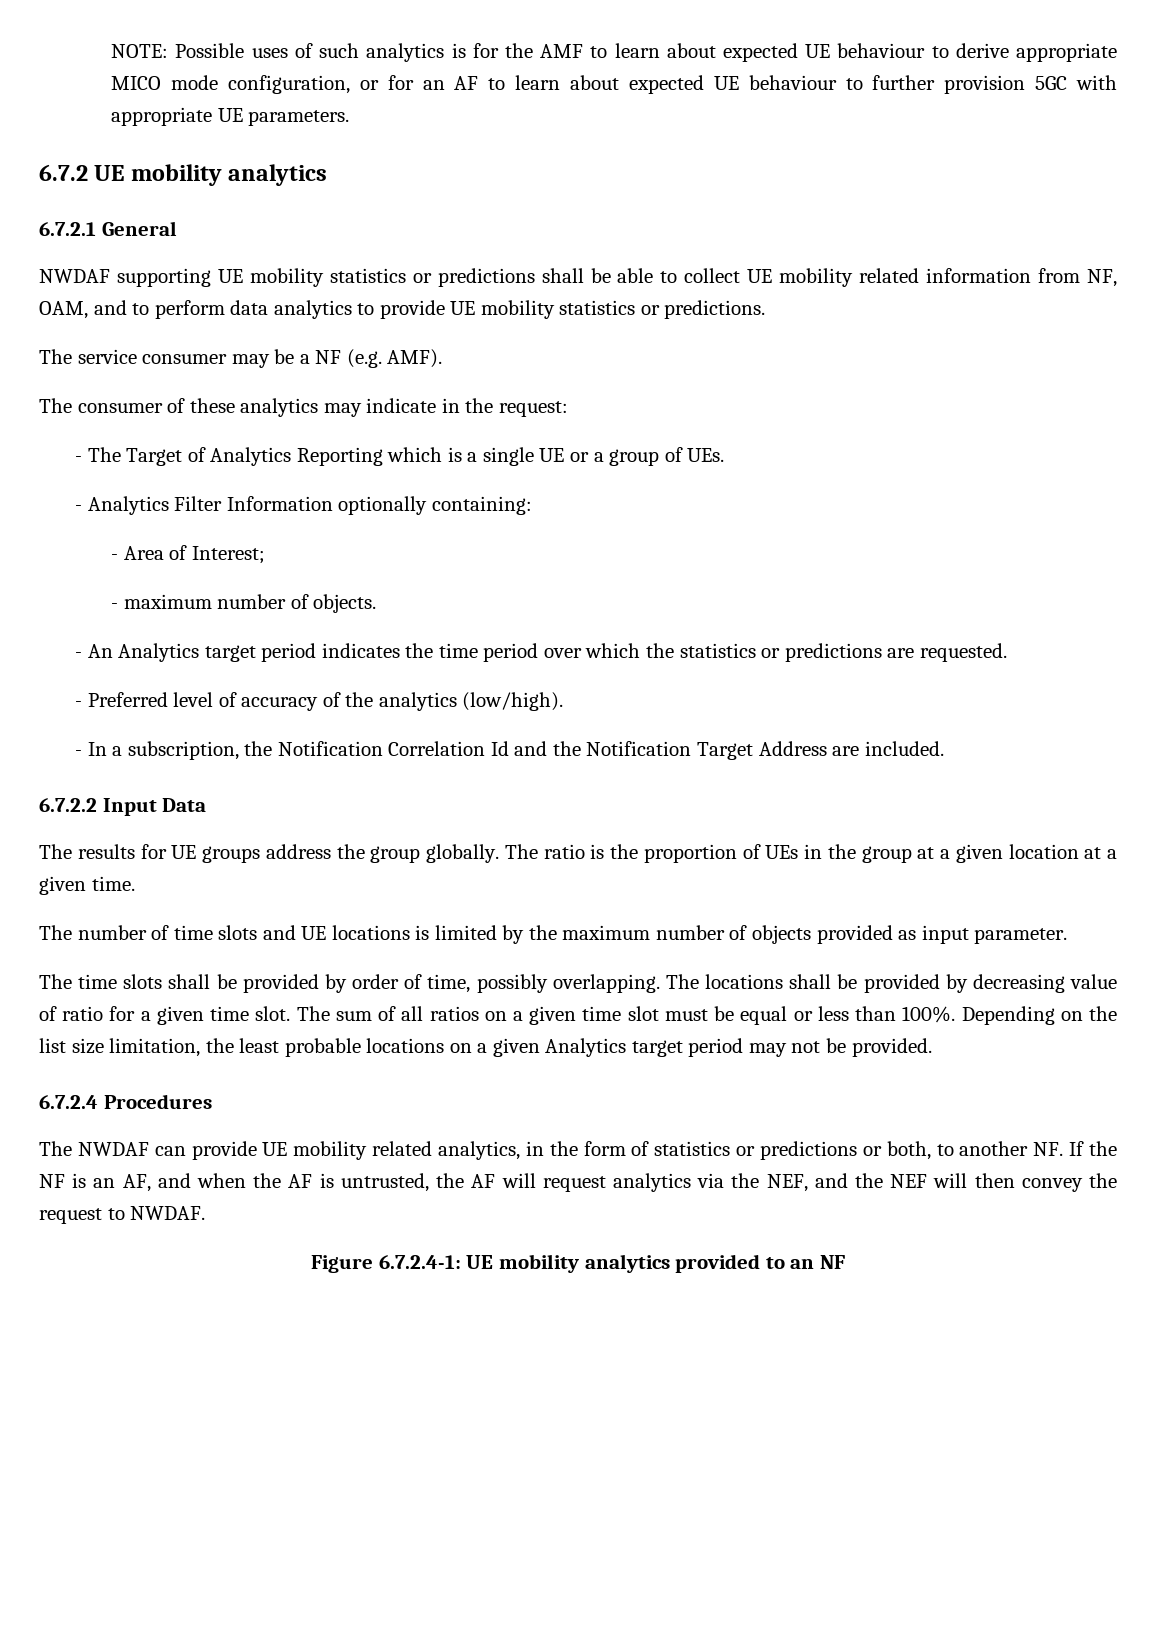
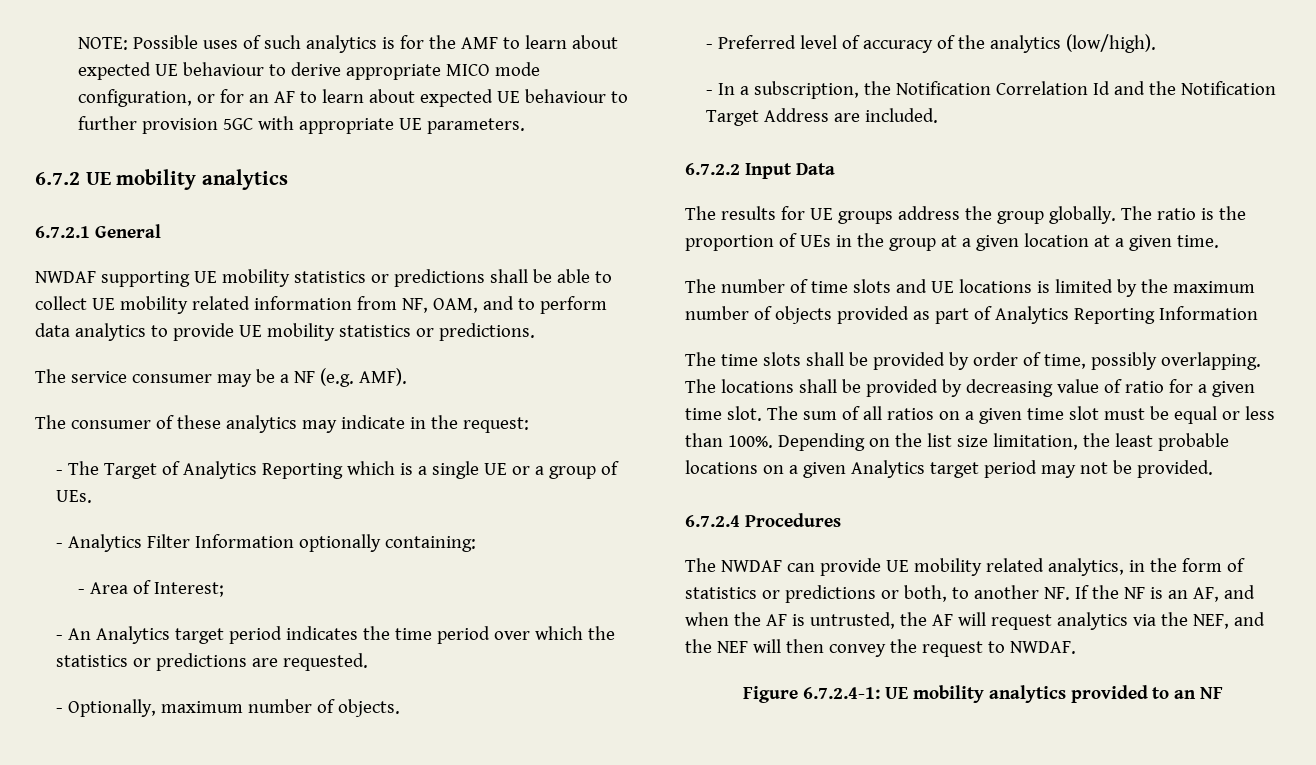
[111,594,377,613] // - maximum number of objects. -> (224, 589) none
(1007, 652) none -> [56,699,401,717] // - Optionally, maximum number of objects.
[921,925,1068,944] input parameter. -> [934,306,1258,324] part of Analytics Reporting Information

